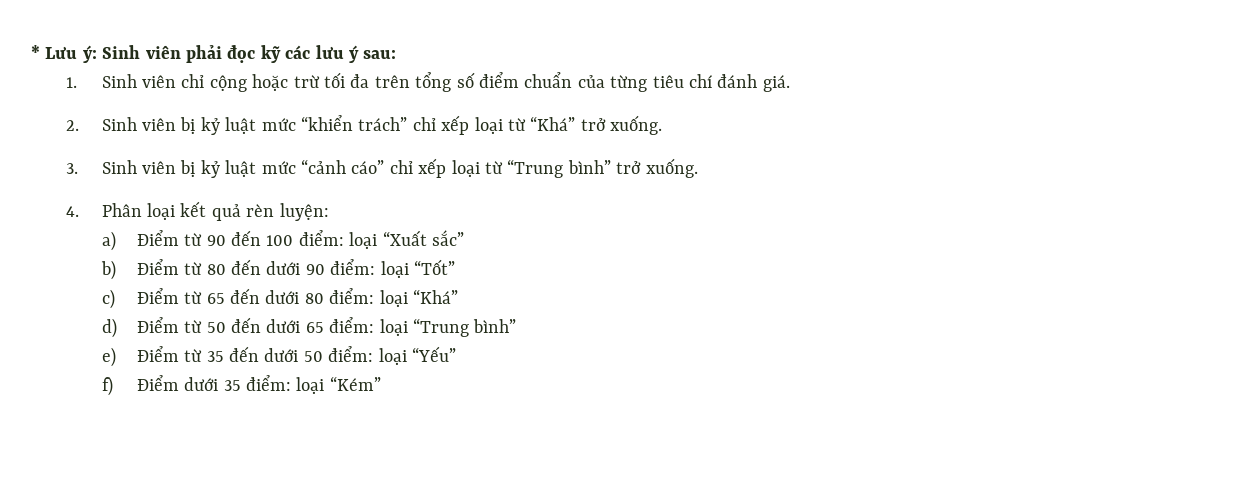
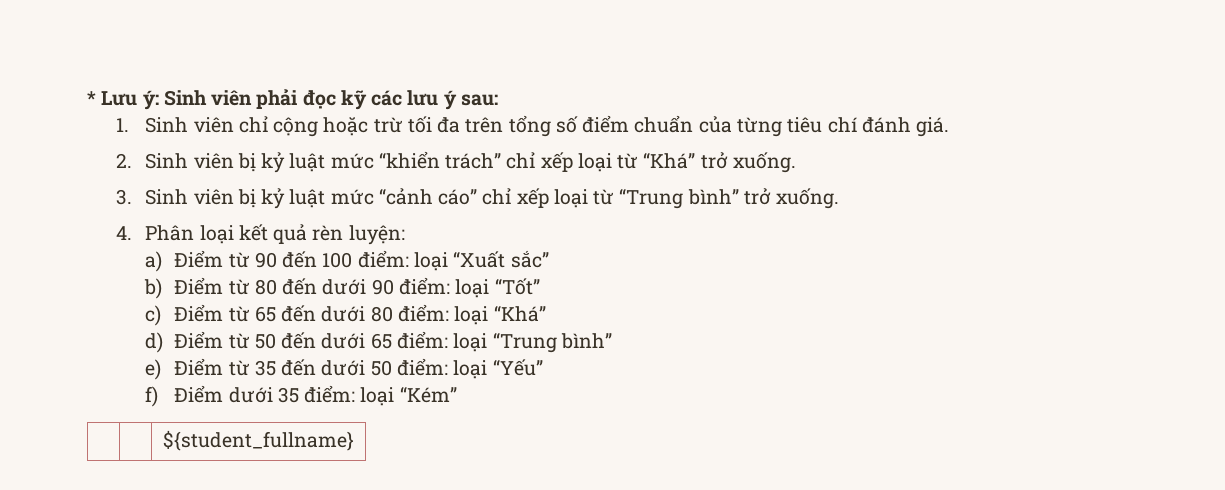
(381, 383) none -> [163,430,354,451] // | | ${student_fullname}

